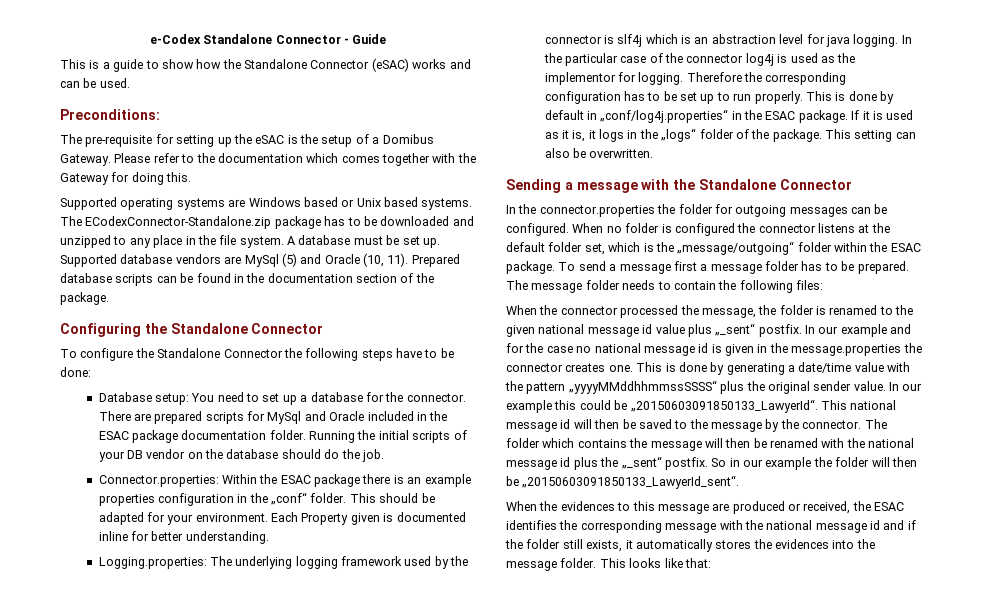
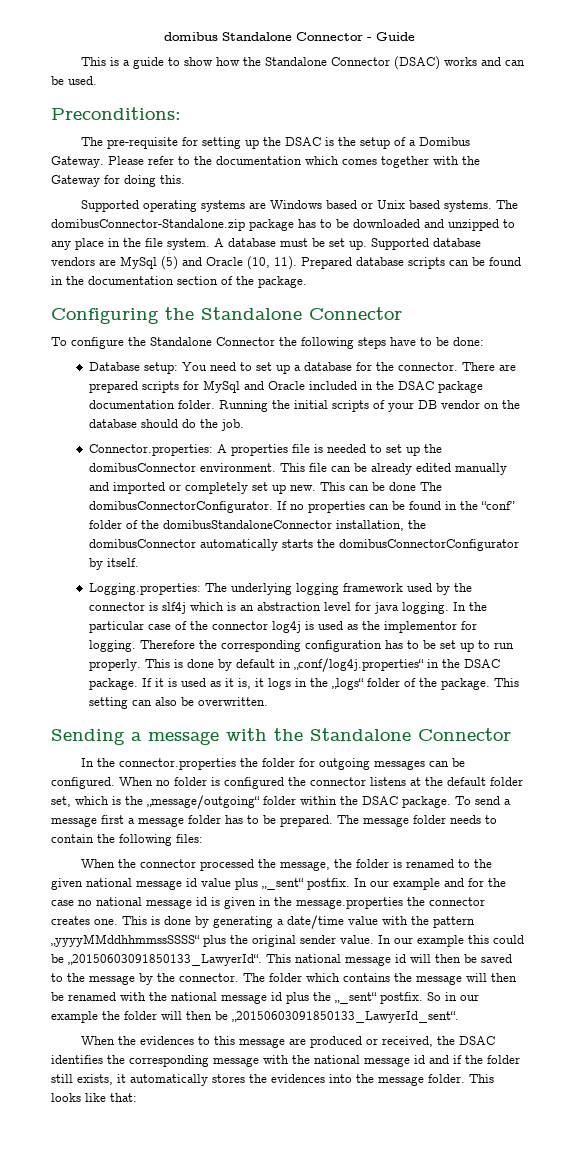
[149,34,201,44] e-Codex -> [163,32,218,41] domibus
[371,58,409,72] (eSAC) -> [394,56,441,70] (DSAC)
[255,135,285,144] eSAC -> [285,137,322,146] DSAC
[85,216,272,229] ECodexConnector-Standalone.zip -> [51,219,245,231] domibusConnector-Standalone.zip
[98,431,129,440] ESAC -> [397,381,434,390] DSAC
[221,474,471,487] [98,492,435,506] [98,512,466,525] [98,531,269,544] Within the ESAC package there is an example properties configuration in the „conf“ folder. This should be adapted for your environment. Each Property given is documented inline for better understanding. -> [216,444,442,456] [88,463,507,475] [88,482,442,494] [88,501,515,513] [88,520,426,531] [88,539,519,551] [88,558,139,570] A properties file is needed to set up the domibusConnector environment. This file can be already edited manually and imported or completely set up new. This can be done The domibusConnectorConfigurator. If no properties can be found in the “conf” folder of the domibusStandaloneConnector installation, the domibusConnector automatically starts the domibusConnectorConfigurator by itself.
[765,111,796,120] ESAC -> [463,659,500,668] DSAC
[890,243,921,252] ESAC -> [362,796,398,805] DSAC
[874,502,905,511] ESAC -> [459,1036,496,1045] DSAC

